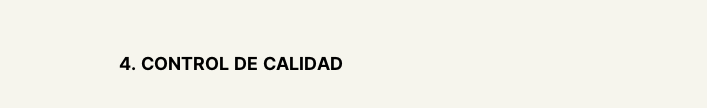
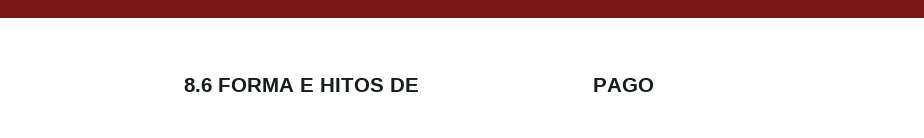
[119,56,344,71] 4. CONTROL DE CALIDAD -> [183,78,654,92] 8.6 FORMA E HITOS DE PAGO

